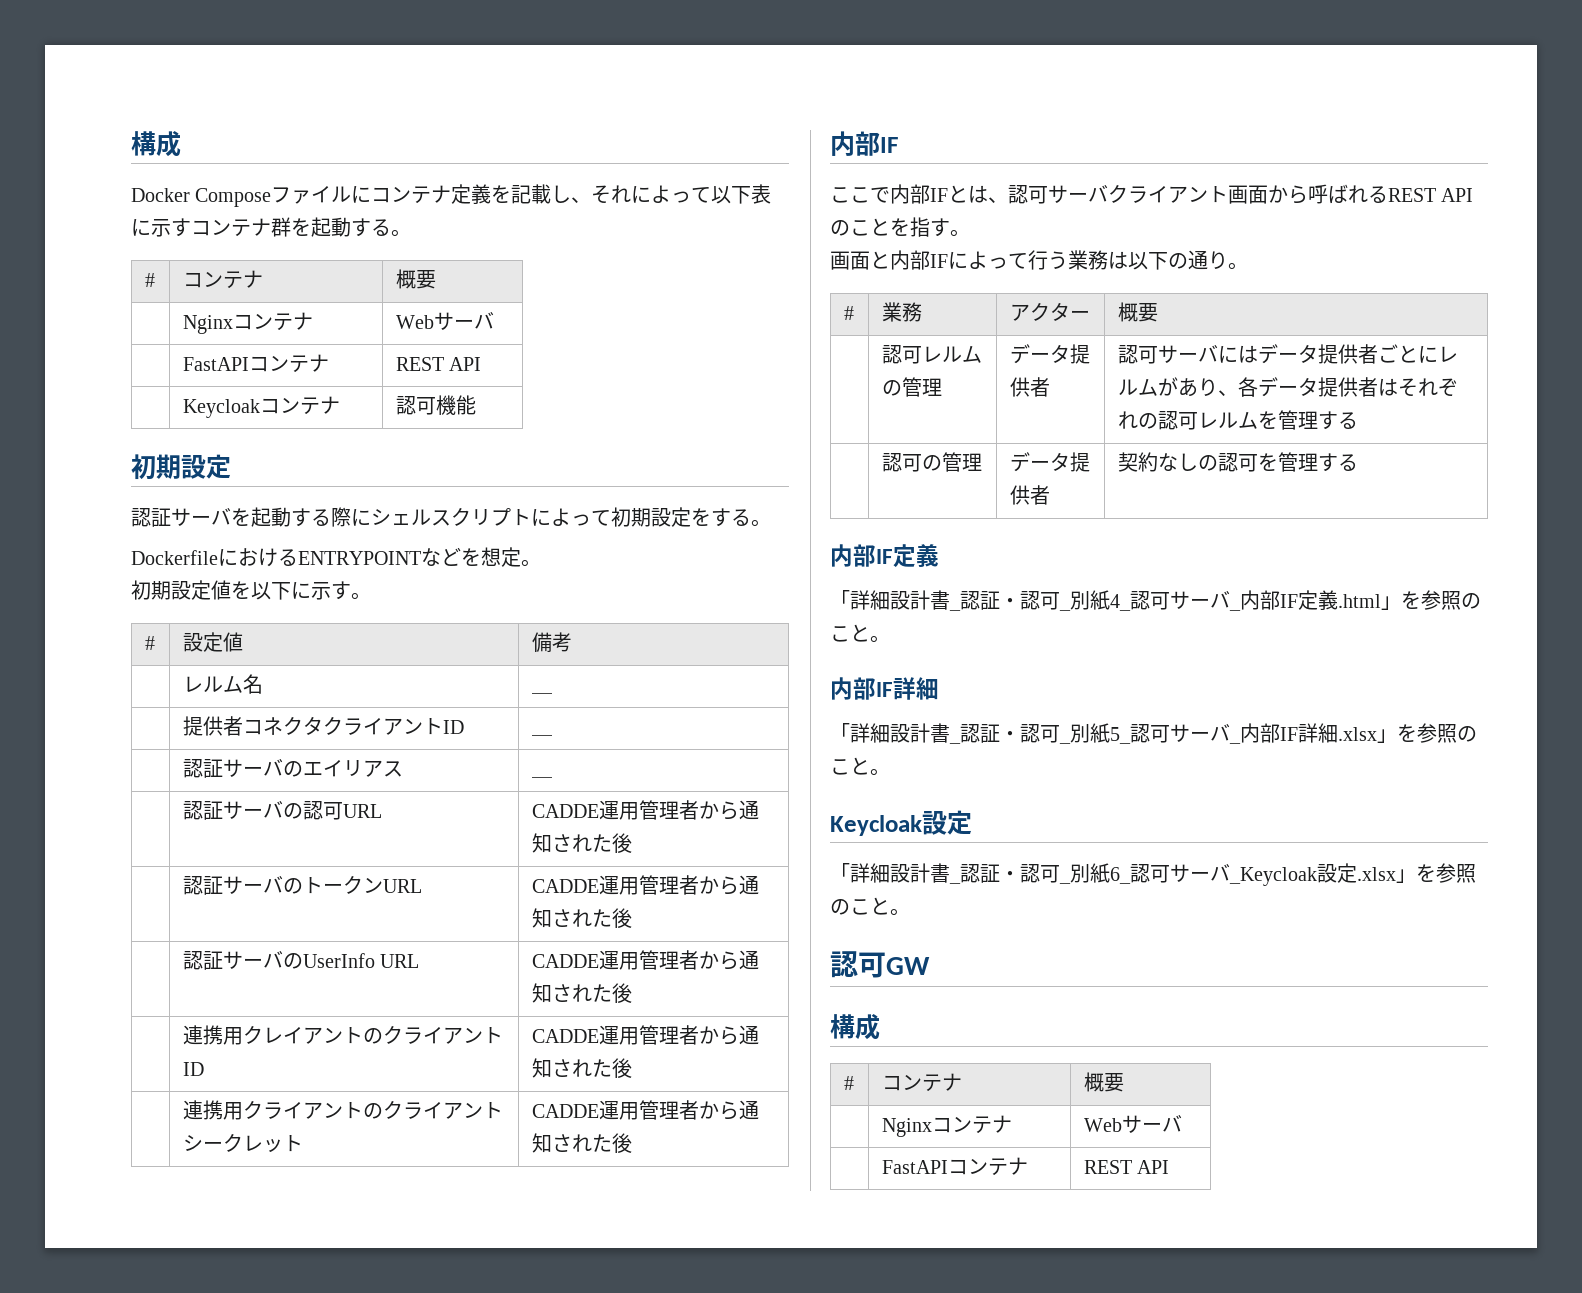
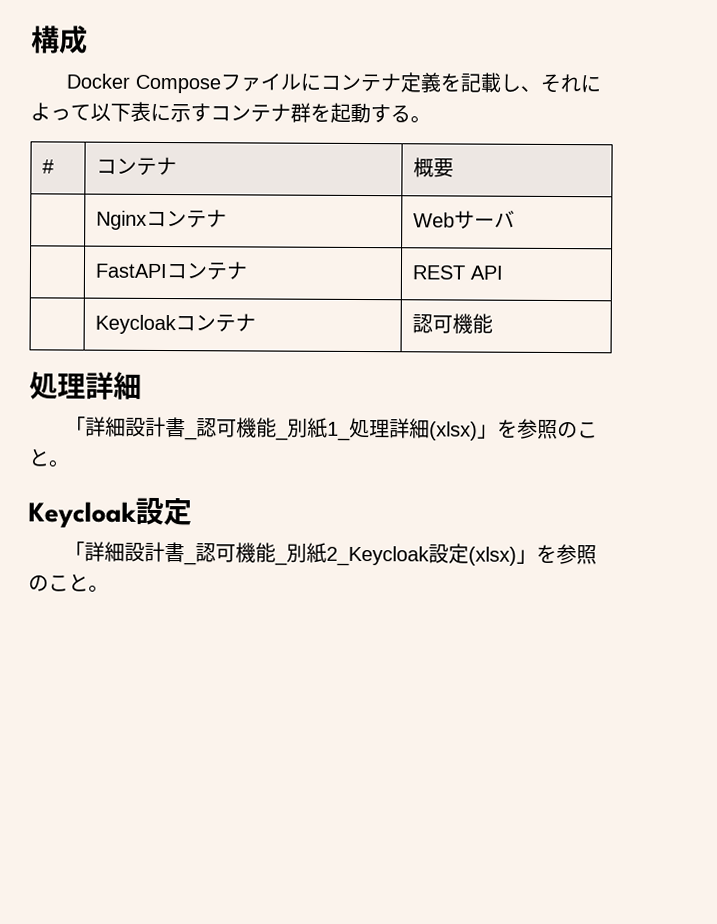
[131,454,231,480] [131,507,771,527] [131,547,541,567] [131,580,371,600] [144,636,155,650] [182,632,243,652] [531,632,572,653] [182,674,263,694] [531,692,552,694] [182,716,464,736] [531,734,552,736] [182,759,403,778] [531,776,552,778] [182,801,382,820] [531,800,759,820] [531,833,632,853] [182,875,422,895] [531,875,759,895] [531,908,632,928] [182,951,420,970] [531,950,759,970] [531,983,632,1003] [182,1025,503,1045] [182,1062,204,1076] [531,1025,759,1045] [531,1058,632,1078] [182,1100,503,1120] [182,1133,303,1153] [531,1100,759,1120] [531,1133,632,1153] [830,131,898,156] [830,184,1474,204] [830,217,970,237] [830,250,1248,270] [843,306,854,320] [881,302,922,322] [1009,302,1090,321] [1117,302,1158,322] [881,345,982,364] [881,377,942,397] [1009,344,1090,364] [1009,377,1050,397] [1117,344,1458,364] [1117,377,1458,397] [1117,410,1358,430] [881,452,982,472] [1009,452,1090,472] [1009,485,1050,505] [1117,452,1358,472] [830,544,939,568] [830,590,1230,611] [1229,590,1481,611] [830,624,890,643] [830,677,893,700] 初期設定 // 認証サーバを起動する際にシェルスクリプトによって初期設定をする。 // DockerfileにおけるENTRYPOINTなどを想定。 // 初期設定値を以下に示す。 // # | 設定値 | 備考 // | レルム名 | ＿ // | 提供者コネクタクライアントID | ＿ // | 認証サーバのエイリアス | ＿ // | 認証サーバの認可URL | CADDE運用管理者から通知された後 // | 認証サーバのトークンURL | CADDE運用管理者から通知された後 // | 認証サーバのUserInfo URL | CADDE運用管理者から通知された後 // | 連携用クレイアントのクライアントID | CADDE運用管理者から通知された後 // | 連携用クライアントのクライアントシークレット | CADDE運用管理者から通知された後 // 内部IF // ここで内部IFとは、認可サーバクライアント画面から呼ばれるREST APIのことを指す。 // 画面と内部IFによって行う業務は以下の通り。 // # | 業務 | アクター | 概要 // | 認可レルムの管理 | データ提供者 | 認可サーバにはデータ提供者ごとにレルムがあり、各データ提供者はそれぞれの認可レルムを管理する // | 認可の管理 | データ提供者 | 契約なしの認可を管理する // 内部IF定義 // 「詳細設計書_認証・認可_別紙4_認可サーバ_内部IF定義.html」を参照のこと。 // 内部IF -> [29,371,86,400] 処理
[980,723,1230,744] [1229,723,1377,744] 証・認可_別紙5_認可サーバ_内部IF詳細.xlsx -> [215,417,478,441] 可機能_別紙1_処理詳細(xlsx)
[980,863,1476,886] [830,897,910,916] [830,951,930,978] [830,1014,880,1040] [843,1076,854,1090] [881,1073,962,1092] [1083,1072,1124,1092] [881,1115,1012,1137] [1083,1115,1182,1133] [881,1157,1028,1176] [1083,1160,1170,1174] 証・認可_別紙6_認可サーバ_Keycloak設定.xlsx」を参照のこと。 // 認可GW // 構成 // # | コンテナ | 概要 // | Nginxコンテナ | Webサーバ // | FastAPIコンテナ | REST API -> [214,542,597,567] [28,573,109,593] 可機能_別紙2_Keycloak設定(xlsx)」を参照のこと。

